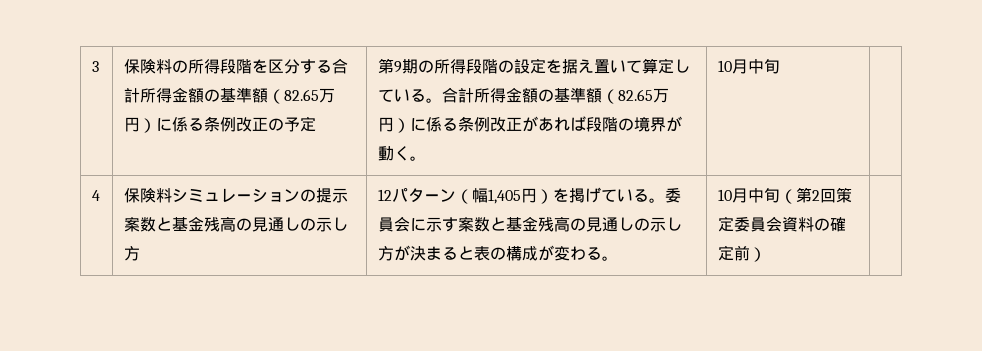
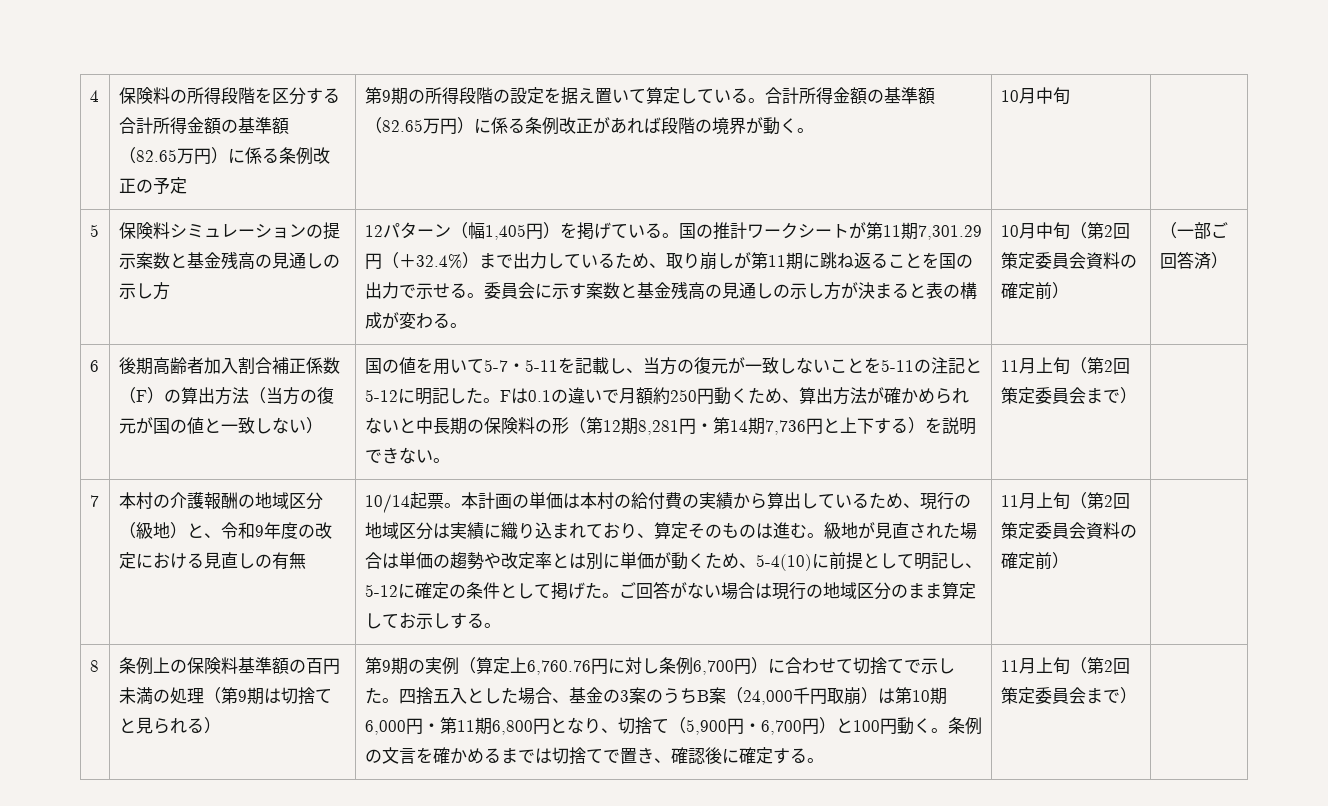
[91,61,99,72] 3 -> [89,90,99,102] 4
[91,190,100,201] 4 -> [89,224,99,237] 5
(665, 200) none -> [678,222,982,240] [364,252,973,270] [364,282,484,299] 国の推計ワークシートが第11期7,301.29円（＋32.4%）まで出力しているため、取り崩しが第11期に跳ね返ることを国の出力で示せる。
(766, 254) none -> [1159,222,1228,239] [1159,251,1228,269] [89,360,99,372] [118,357,340,375] [118,387,334,405] [118,417,323,434] [364,357,982,375] [364,387,969,405] [364,417,976,435] [364,447,450,464] [1000,357,1130,375] [1000,387,1137,404] [89,495,99,507] [118,492,323,510] [118,522,332,539] [118,552,306,570] [364,492,971,513] [364,522,977,540] [364,552,982,571] [364,581,976,600] [364,612,501,629] [1000,492,1130,510] [1000,522,1137,539] [1000,552,1069,570] [89,660,99,672] [118,657,340,675] [118,687,332,705] [118,717,221,734] [364,657,955,675] [364,687,947,705] [364,717,982,735] [364,747,824,765] [1000,657,1130,675] [1000,687,1137,704] | （一部ご回答済） // 6 | 後期高齢者加入割合補正係数（F）の算出方法（当方の復元が国の値と一致しない） | 国の値を用いて5-7・5-11を記載し、当方の復元が一致しないことを5-11の注記と5-12に明記した。Fは0.1の違いで月額約250円動くため、算出方法が確かめられないと中長期の保険料の形（第12期8,281円・第14期7,736円と上下する）を説明できない。 | 11月上旬（第2回策定委員会まで） | // 7 | 本村の介護報酬の地域区分（級地）と、令和9年度の改定における見直しの有無 | 10/14起票。本計画の単価は本村の給付費の実績から算出しているため、現行の地域区分は実績に織り込まれており、算定そのものは進む。級地が見直された場合は単価の趨勢や改定率とは別に単価が動くため、5-4(10)に前提として明記し、5-12に確定の条件として掲げた。ご回答がない場合は現行の地域区分のまま算定してお示しする。 | 11月上旬（第2回策定委員会資料の確定前） | // 8 | 条例上の保険料基準額の百円未満の処理（第9期は切捨てと見られる） | 第9期の実例（算定上6,760.76円に対し条例6,700円）に合わせて切捨てで示した。四捨五入とした場合、基金の3案のうちB案（24,000千円取崩）は第10期6,000円・第11期6,800円となり、切捨て（5,900円・6,700円）と100円動く。条例の文言を確かめるまでは切捨てで置き、確認後に確定する。 | 11月上旬（第2回策定委員会まで）

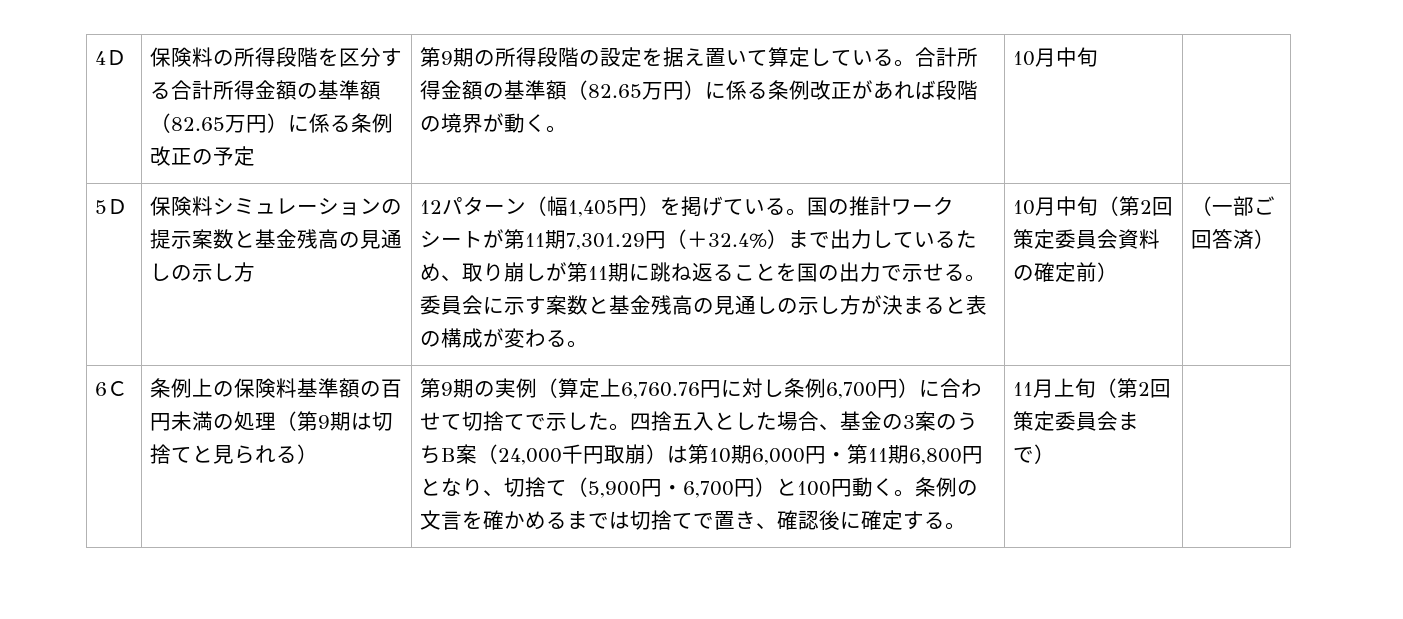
(99, 96) none -> [106,50,128,65] Ｄ
(99, 230) none -> [107,199,129,214] Ｄ
[118,357,340,375] [118,387,334,405] [118,417,323,434] [364,357,982,375] [364,387,969,405] [364,417,976,435] [364,447,450,464] [1000,357,1130,375] [1000,387,1137,404] [89,495,99,507] [118,492,323,510] [118,522,332,539] [118,552,306,570] [364,492,971,513] [364,522,977,540] [364,552,982,571] [364,581,976,600] [364,612,501,629] [1000,492,1130,510] [1000,522,1137,539] [1000,552,1069,570] [89,660,99,672] | 後期高齢者加入割合補正係数（F）の算出方法（当方の復元が国の値と一致しない） | 国の値を用いて5-7・5-11を記載し、当方の復元が一致しないことを5-11の注記と5-12に明記した。Fは0.1の違いで月額約250円動くため、算出方法が確かめられないと中長期の保険料の形（第12期8,281円・第14期7,736円と上下する）を説明できない。 | 11月上旬（第2回策定委員会まで） | // 7 | 本村の介護報酬の地域区分（級地）と、令和9年度の改定における見直しの有無 | 10/14起票。本計画の単価は本村の給付費の実績から算出しているため、現行の地域区分は実績に織り込まれており、算定そのものは進む。級地が見直された場合は単価の趨勢や改定率とは別に単価が動くため、5-4(10)に前提として明記し、5-12に確定の条件として掲げた。ご回答がない場合は現行の地域区分のまま算定してお示しする。 | 11月上旬（第2回策定委員会資料の確定前） | // 8 -> [107,381,129,396] Ｃ

